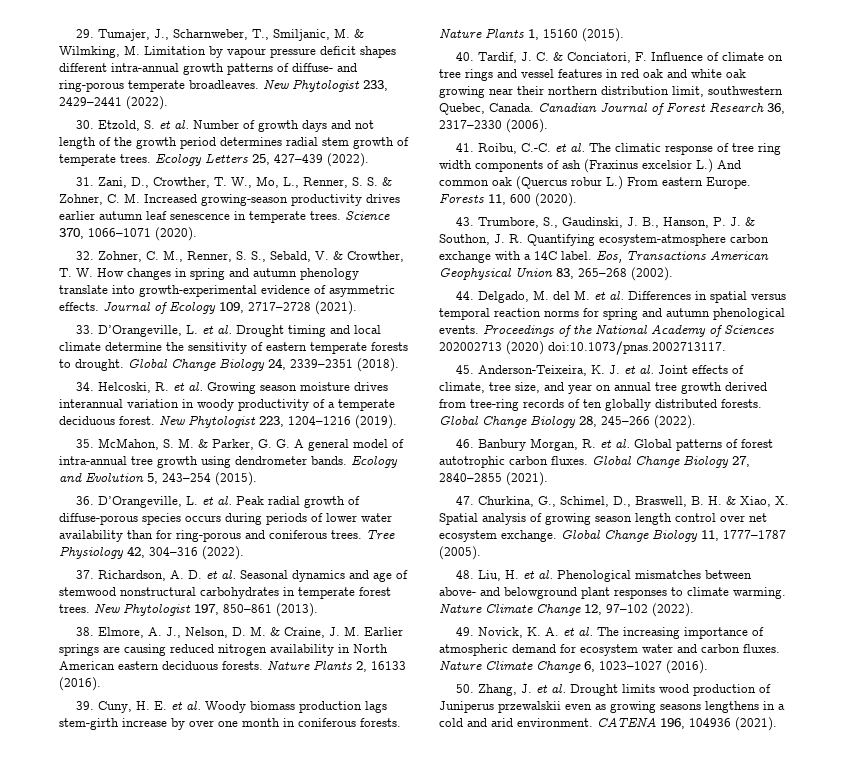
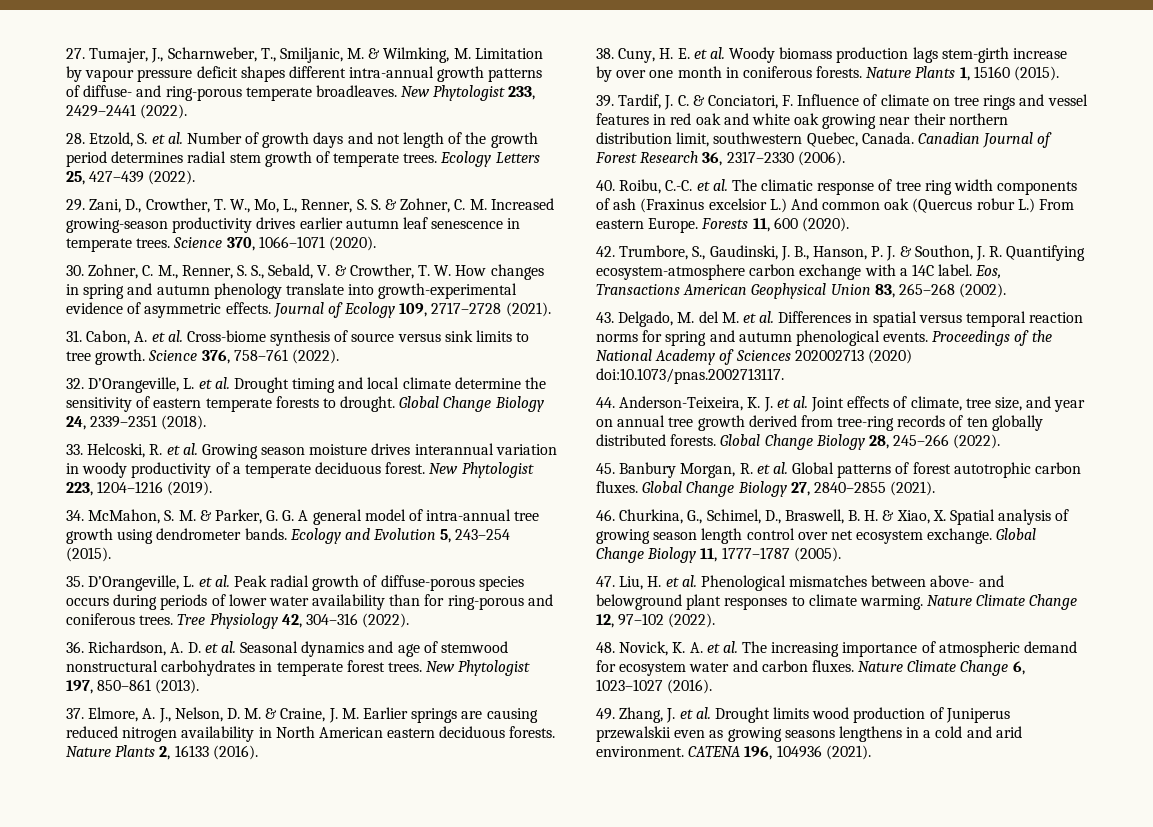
[76,29,95,38] 29. -> [66,48,85,59] 27.
[76,120,95,129] 30. -> [66,133,85,144] 28.
[76,177,95,186] 31. -> [66,199,85,211] 29.
[76,251,95,260] 32. -> [66,265,84,276] 30.
[76,325,95,334] 33. -> [66,330,530,346] [66,349,339,365] [66,378,84,389] 31. Cabon, A. et al. Cross-biome synthesis of source versus sink limits to tree growth. Science 376, 758–761 (2022). // 32.
[76,382,95,391] 34. -> [66,444,83,455] 33.
[76,439,95,448] 35. -> [66,510,84,521] 34.
[76,496,95,505] 36. -> [66,576,84,587] 35.
[76,570,95,579] 37. -> [66,641,84,653] 36.
[76,627,95,636] 38. -> [66,708,84,719] 37.
[76,701,95,710] 39. -> [596,48,614,59] 38.
[456,52,475,61] 40. -> [596,95,614,107] 39.
[456,143,475,152] 41. -> [596,180,615,191] 40.
[456,217,475,226] 43. -> [596,246,615,257] 42.
[456,291,475,300] 44. -> [596,312,614,323] 43.
[456,365,475,374] 45. -> [596,397,615,408] 44.
[456,439,475,448] 46. -> [596,463,615,474] 45.
[456,496,475,505] 47. -> [596,509,615,521] 46.
[456,570,475,579] 48. -> [596,576,615,587] 47.
[456,627,475,636] 49. -> [596,642,615,653] 48.
[456,684,475,693] 50. -> [596,708,615,720] 49.

